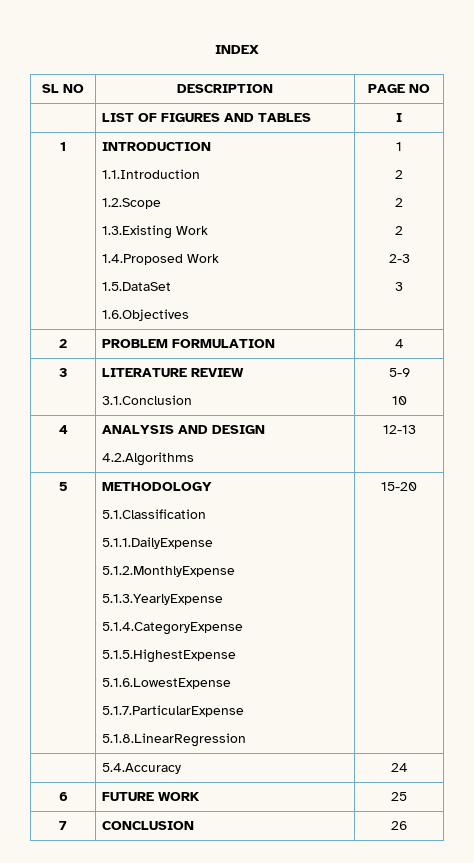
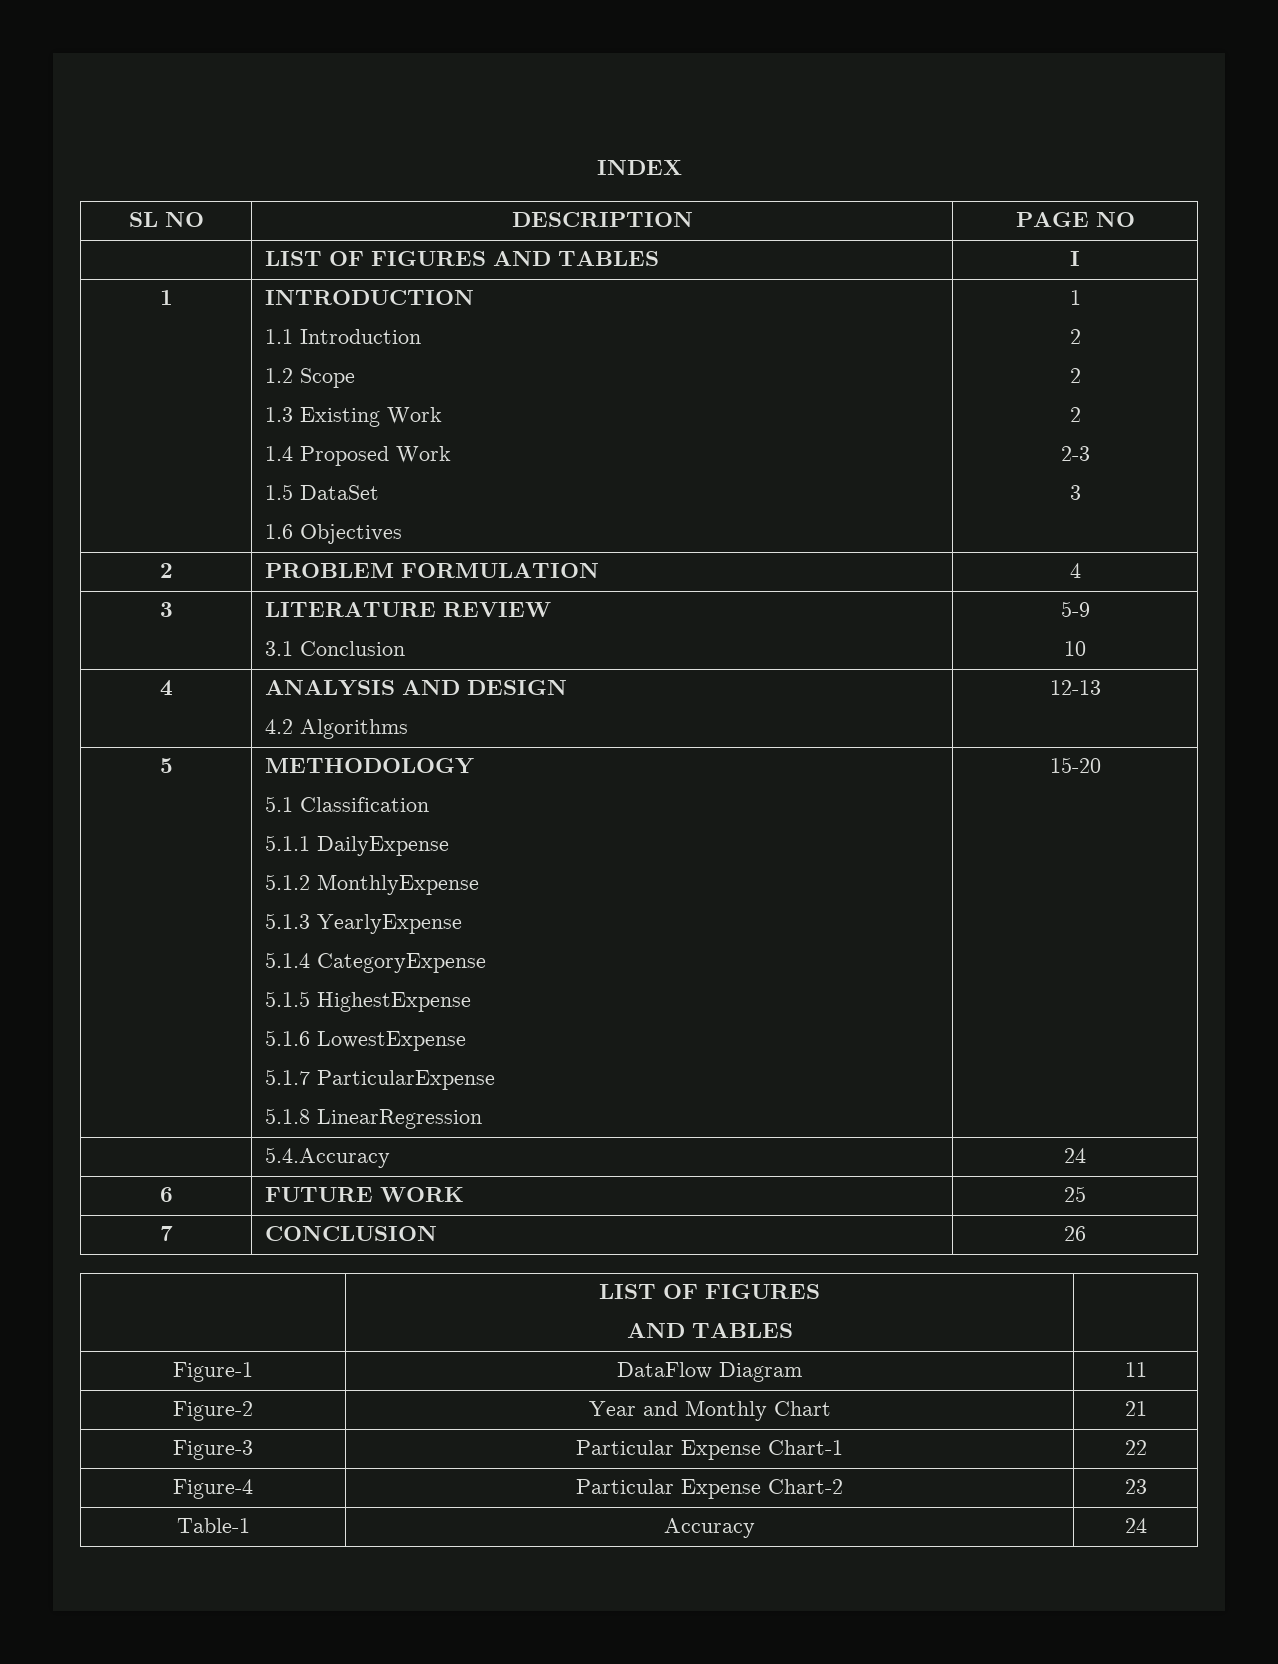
[101,169,200,179] [101,198,161,209] [101,225,208,239] [101,254,219,265] [101,282,171,291] [101,309,189,321] 1.1.Introduction // 1.2.Scope // 1.3.Existing Work // 1.4.Proposed Work // 1.5.DataSet // 1.6.Objectives -> [264,329,421,344] [264,368,355,388] [264,407,442,427] [264,446,451,466] [264,484,379,500] [264,524,402,544] 1.1 Introduction // 1.2 Scope // 1.3 Existing Work // 1.4 Proposed Work // 1.5 DataSet // 1.6 Objectives
[101,395,192,405] 3.1.Conclusion -> [264,641,405,656] 3.1 Conclusion
[101,452,194,466] 4.2.Algorithms -> [264,719,408,739] 4.2 Algorithms
[101,509,206,519] [101,537,213,549] [101,566,235,577] [101,594,223,605] [101,622,243,635] [101,649,236,663] [101,678,231,689] [101,705,244,717] [101,733,246,747] 5.1.Classification // 5.1.1.DailyExpense // 5.1.2.MonthlyExpense // 5.1.3.YearlyExpense // 5.1.4.CategoryExpense // 5.1.5.HighestExpense // 5.1.6.LowestExpense // 5.1.7.ParticularExpense // 5.1.8.LinearRegression -> [264,796,429,812] [264,835,449,856] [264,874,479,895] [264,913,462,934] [264,952,486,973] [264,991,471,1012] [264,1030,466,1051] [264,1069,495,1090] [264,1108,482,1129] 5.1 Classification // 5.1.1 DailyExpense // 5.1.2 MonthlyExpense // 5.1.3 YearlyExpense // 5.1.4 CategoryExpense // 5.1.5 HighestExpense // 5.1.6 LowestExpense // 5.1.7 ParticularExpense // 5.1.8 LinearRegression
(407, 825) none -> [599,1284,821,1299] [626,1323,793,1338] [173,1362,253,1382] [617,1362,803,1382] [1124,1362,1147,1377] [173,1401,253,1421] [588,1400,831,1421] [1124,1401,1147,1416] [173,1440,253,1460] [576,1440,844,1460] [1124,1440,1147,1455] [173,1479,253,1499] [576,1479,844,1499] [1124,1479,1147,1494] [176,1518,250,1533] [664,1518,756,1538] [1124,1518,1147,1533] // | LIST OF FIGURES // AND TABLES | // Figure-1 | DataFlow Diagram | 11 // Figure-2 | Year and Monthly Chart | 21 // Figure-3 | Particular Expense Chart-1 | 22 // Figure-4 | Particular Expense Chart-2 | 23 // Table-1 | Accuracy | 24

